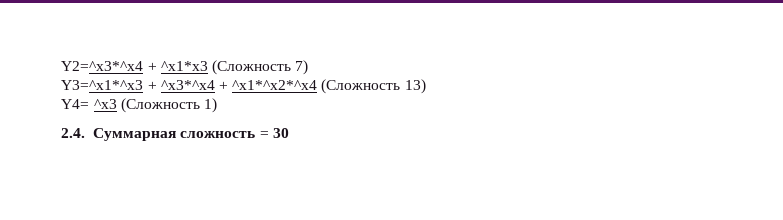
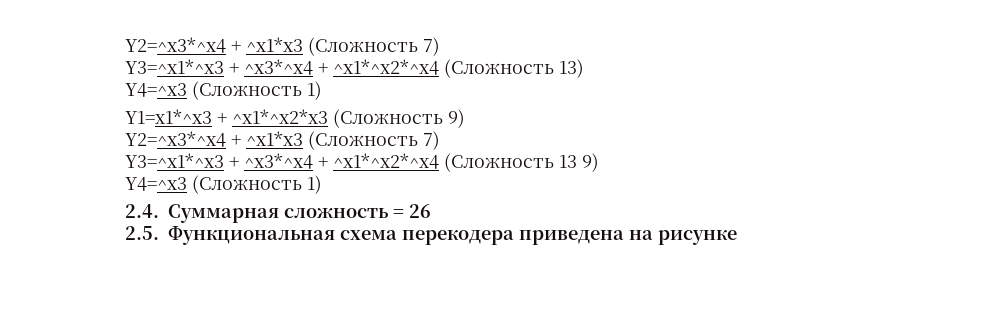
[61,99,117,109] Y4= ^x3 -> [124,81,322,100] [124,109,465,128] [124,131,440,150] [124,153,599,172] [124,177,187,191] Y4=^x3 (Сложность 1) // Y1=x1*^x3 + ^x1*^x2*x3 (Сложность 9) // Y2=^x3*^x4 + ^x1*x3 (Сложность 7) // Y3=^x1*^x3 + ^x3*^x4 + ^x1*^x2*^x4 (Сложность 13 9) // Y4=^x3
[272,128,289,138] 30 -> [408,204,431,218] [124,226,737,245] 26 // 2.5. Функциональная схема перекодера приведена на рисунке

